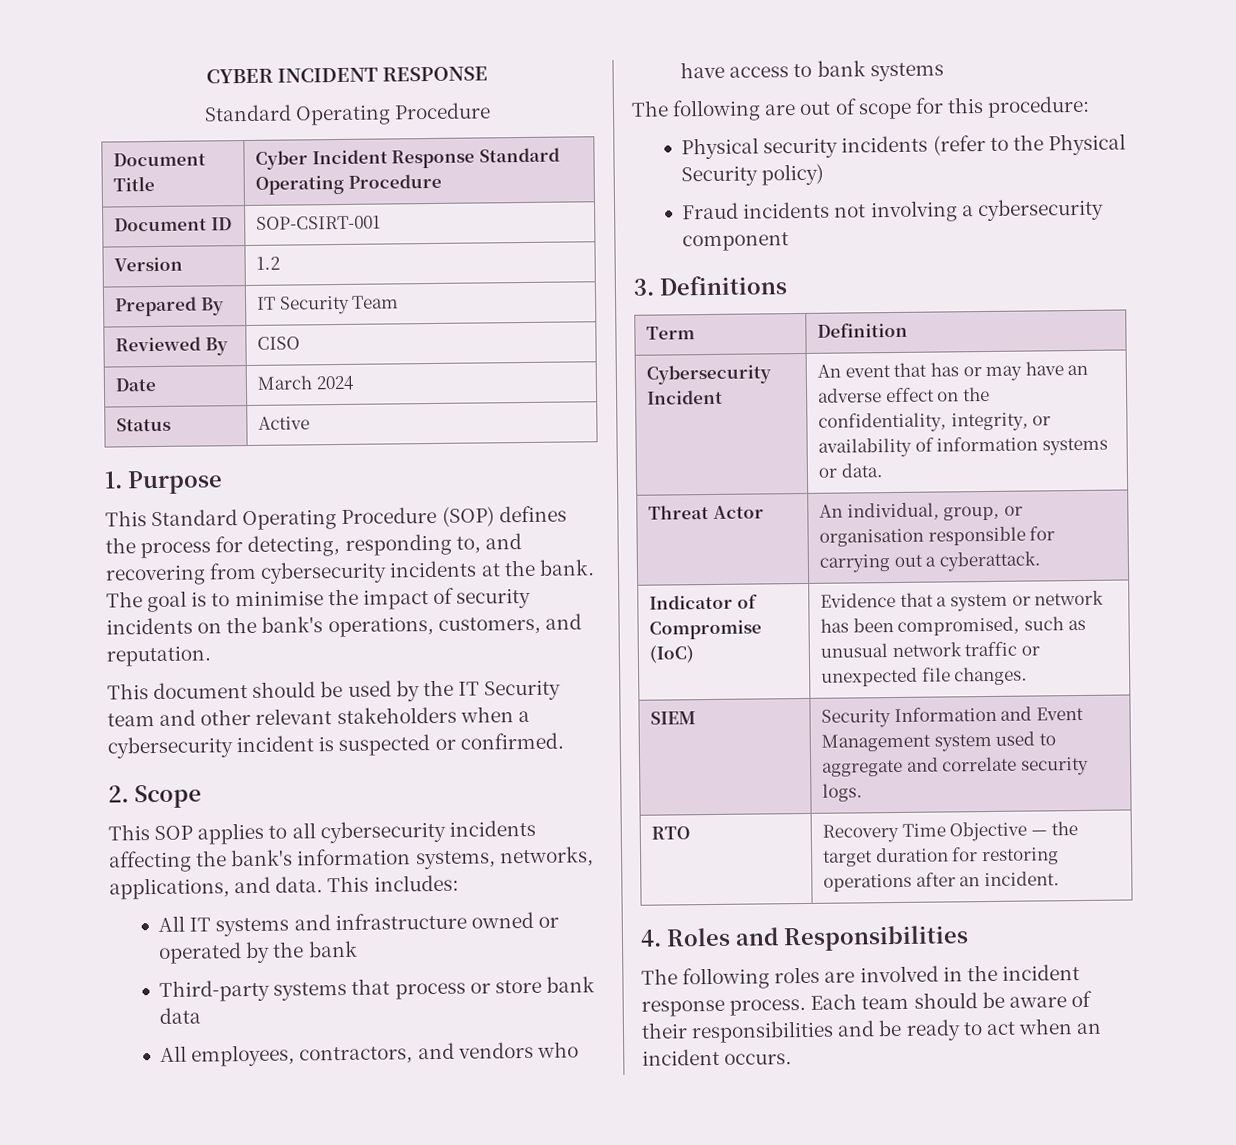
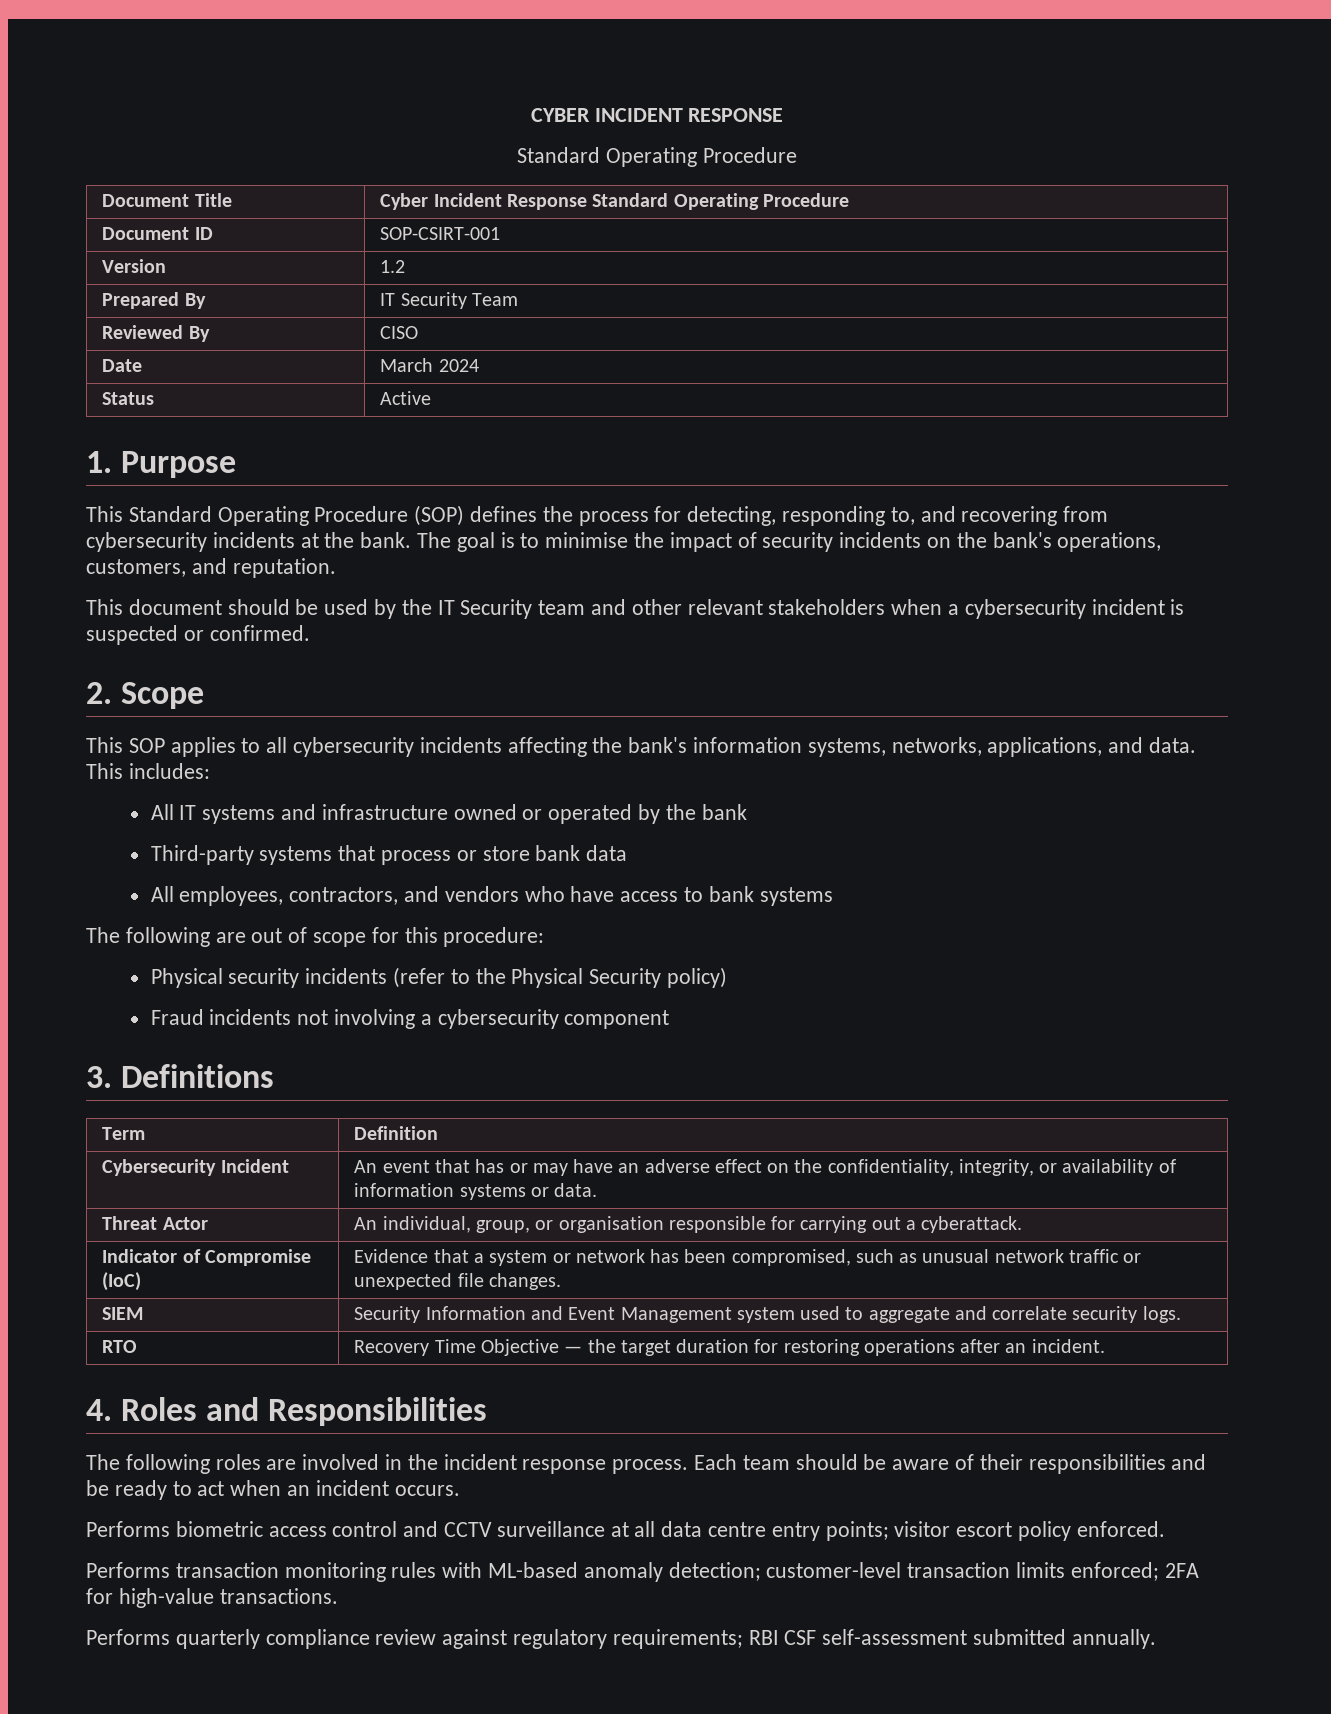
(793, 1059) none -> [86,1521,1165,1541] [86,1562,1199,1582] [86,1588,338,1608] [86,1629,1156,1649] // Performs biometric access control and CCTV surveillance at all data centre entry points; visitor escort policy enforced. // Performs transaction monitoring rules with ML-based anomaly detection; customer-level transaction limits enforced; 2FA for high-value transactions. // Performs quarterly compliance review against regulatory requirements; RBI CSF self-assessment submitted annually.

